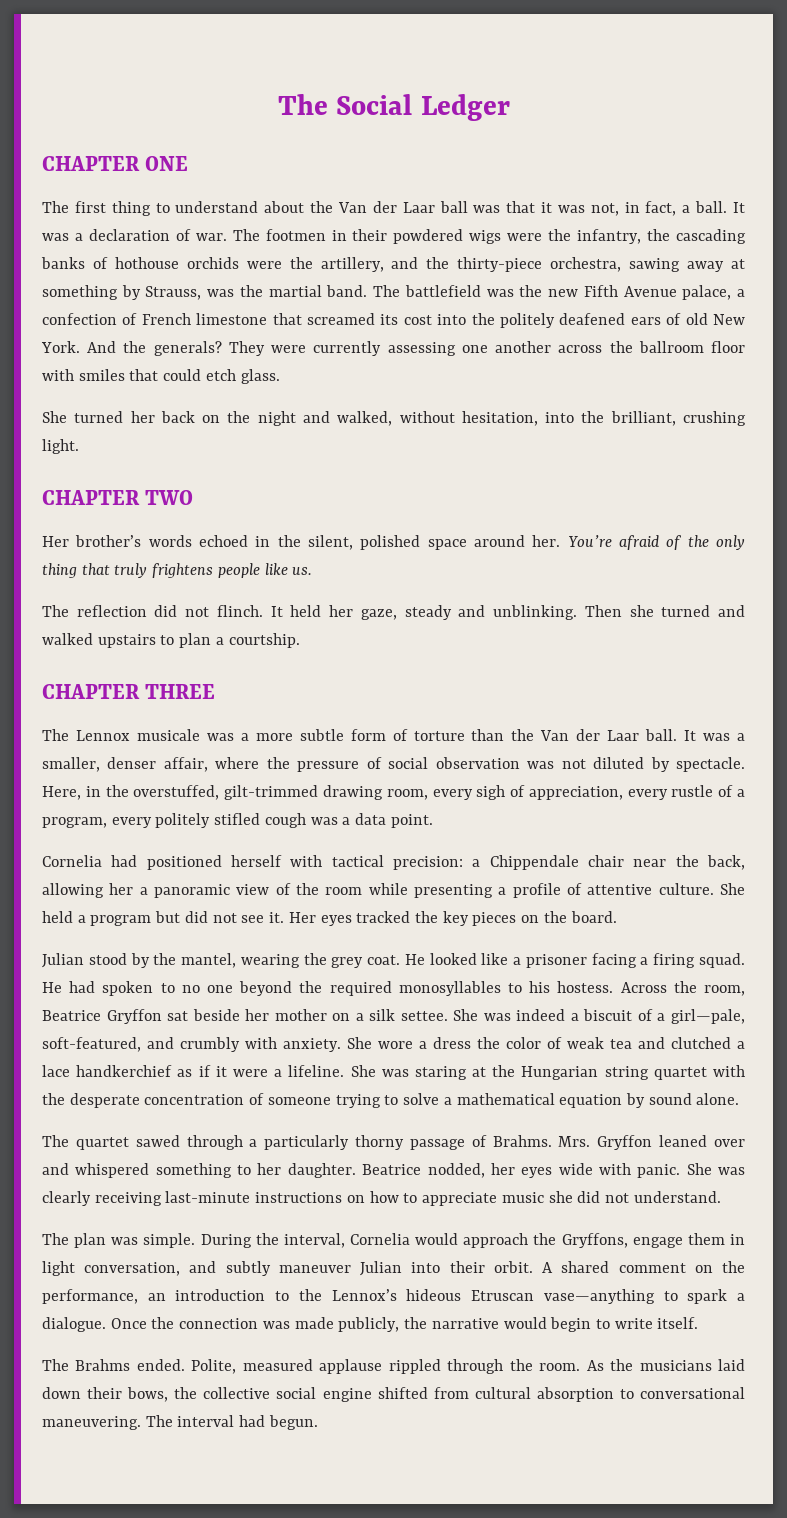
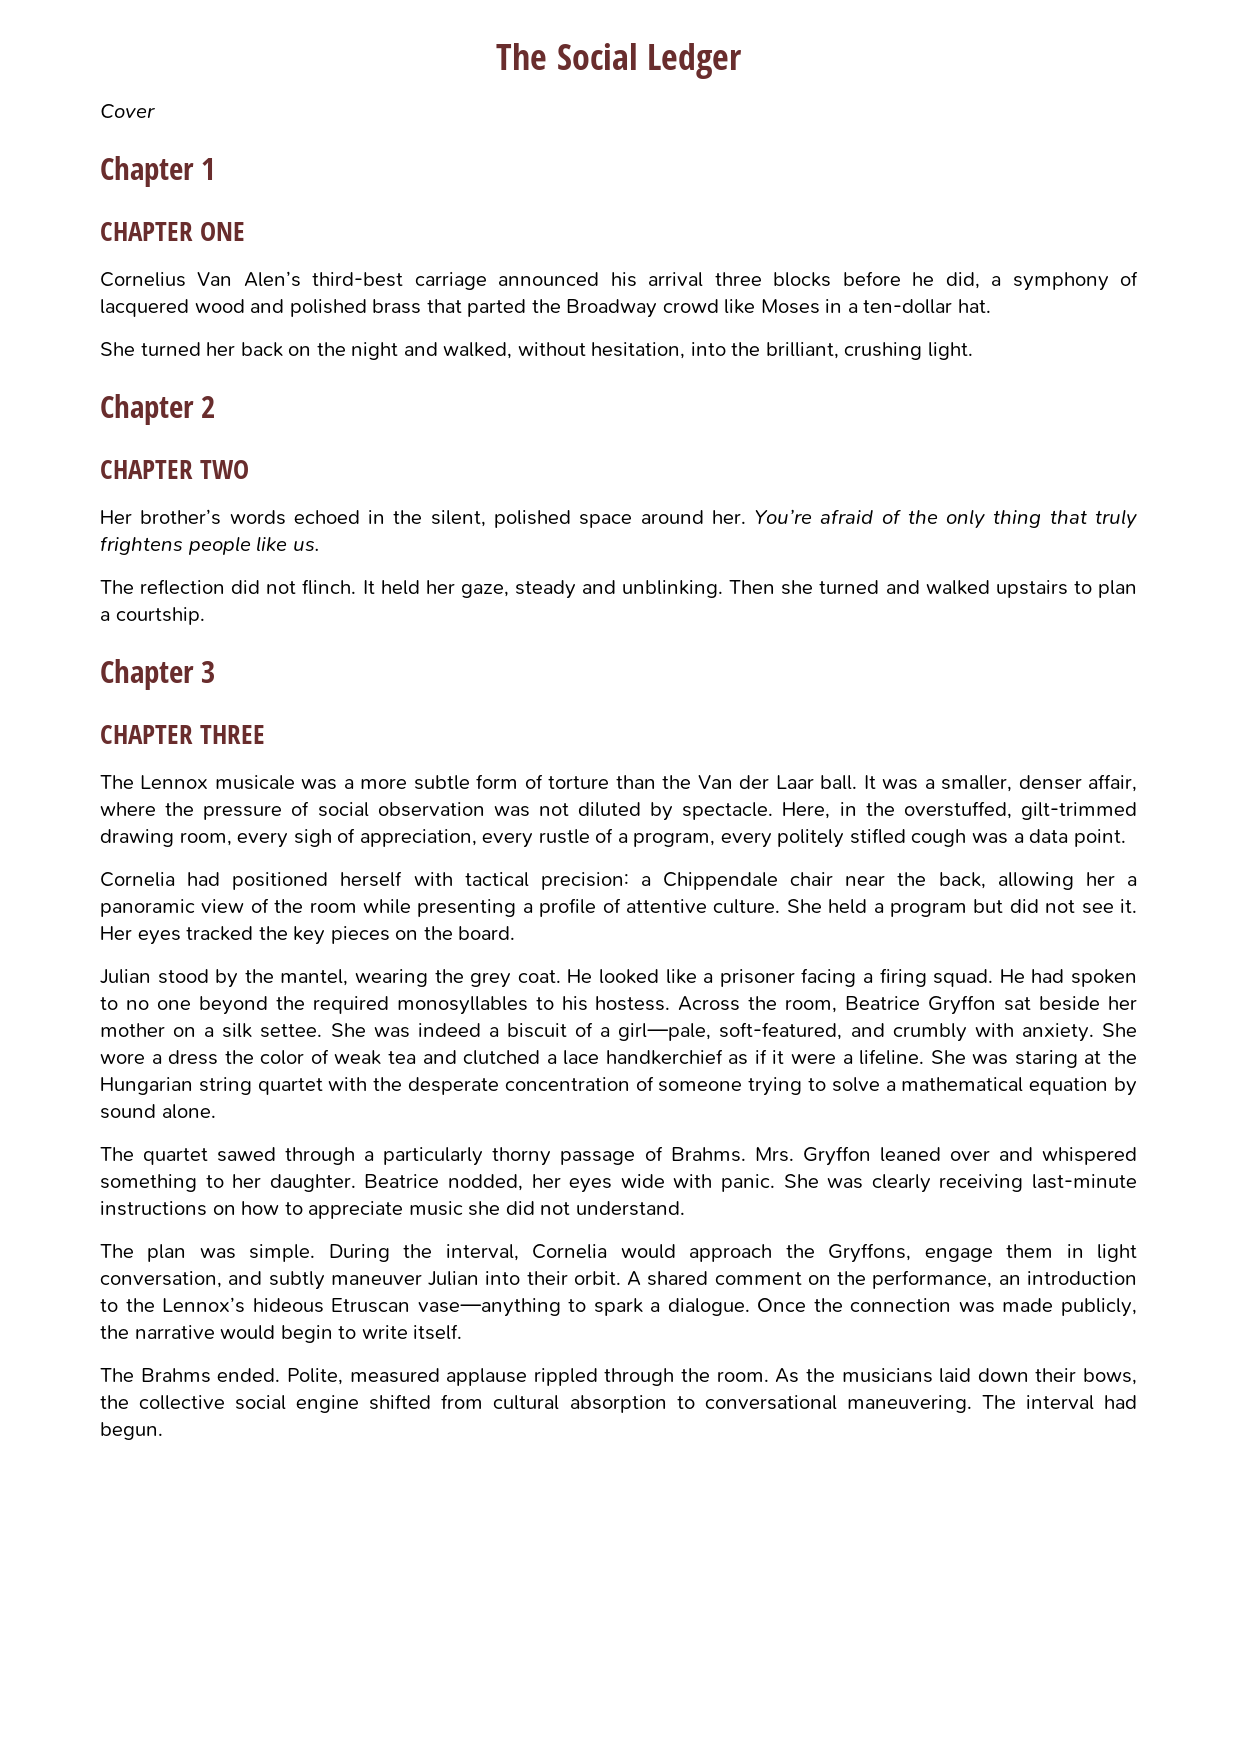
(510, 107) none -> [100,104,155,118] [100,156,216,187] // Cover // Chapter 1
[42,201,746,216] [42,229,746,244] [41,257,745,272] [42,285,746,300] [42,313,745,328] [41,341,746,356] [42,369,280,384] The first thing to understand about the Van der Laar ball was that it was not, in fact, a ball. It was a declaration of war. The footmen in their powdered wigs were the infantry, the cascading banks of hothouse orchids were the artillery, and the thirty-piece orchestra, sawing away at something by Strauss, was the martial band. The battlefield was the new Fifth Avenue palace, a confection of French limestone that screamed its cost into the politely deafened ears of old New York. And the generals? They were currently assessing one another across the ballroom floor with smiles that could etch glass. -> [100,271,1139,291] [100,299,992,318] Cornelius Van Alen’s third-best carriage announced his arrival three blocks before he did, a symphony of lacquered wood and polished brass that parted the Broadway crowd like Moses in a ten-dollar hat.
(79, 446) none -> [100,394,216,425] // Chapter 2
(300, 640) none -> [100,659,216,690] // Chapter 3

